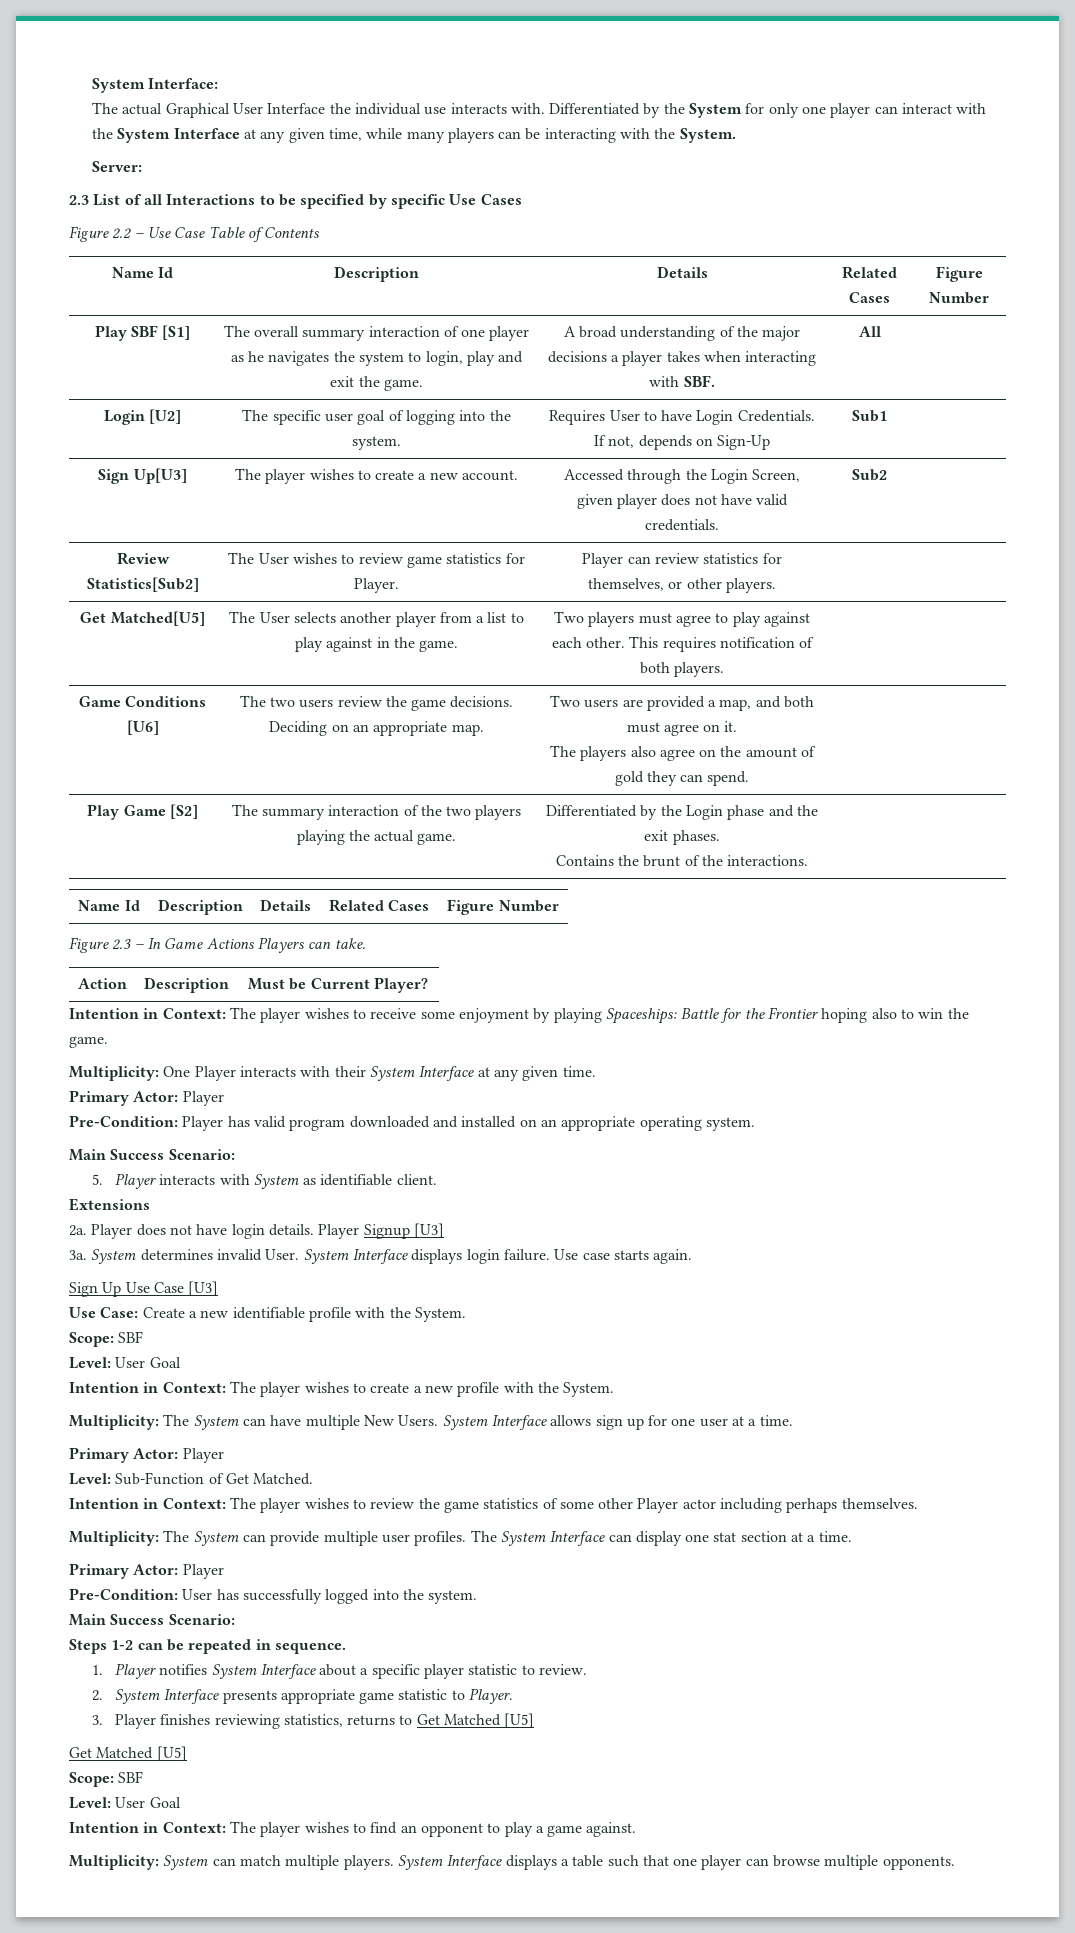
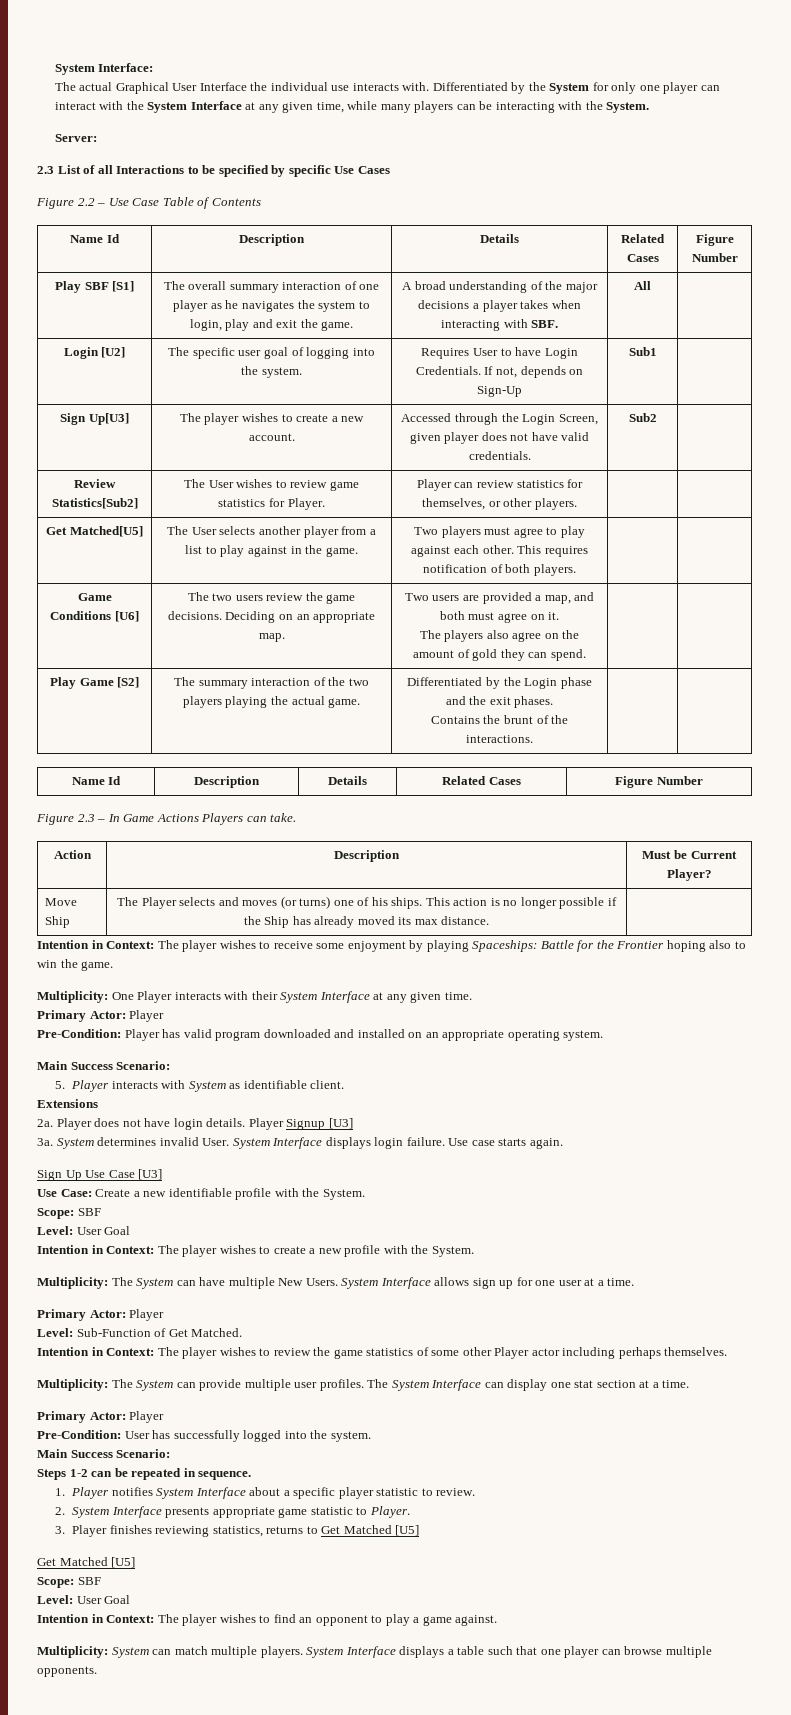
(428, 985) none -> [45,898,78,906] [45,916,71,928] [117,896,617,909] [243,916,490,928] // Move Ship | The Player selects and moves (or turns) one of his ships. This action is no longer possible if the Ship has already moved its max distance. |

